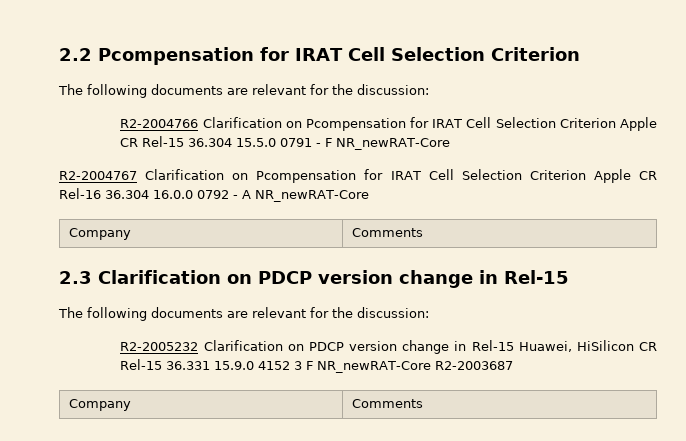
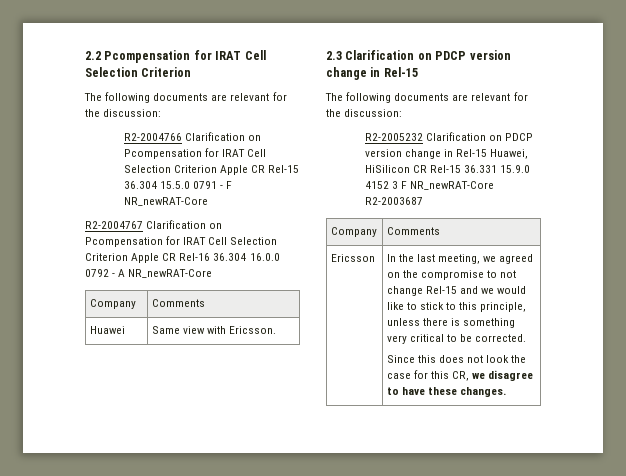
(424, 232) none -> [89,326,125,334] [151,326,277,334] // Huawei | Same view with Ericsson.
(424, 403) none -> [330,254,375,262] [386,254,534,264] [386,270,517,280] [386,286,527,296] [386,302,527,312] [386,318,516,328] [386,334,527,344] [386,355,527,363] [386,370,534,381] [386,387,507,397] // Ericsson | In the last meeting, we agreed on the compromise to not change Rel-15 and we would like to stick to this principle, unless there is something very critical to be corrected. // Since this does not look the case for this CR, we disagree to have these changes.

